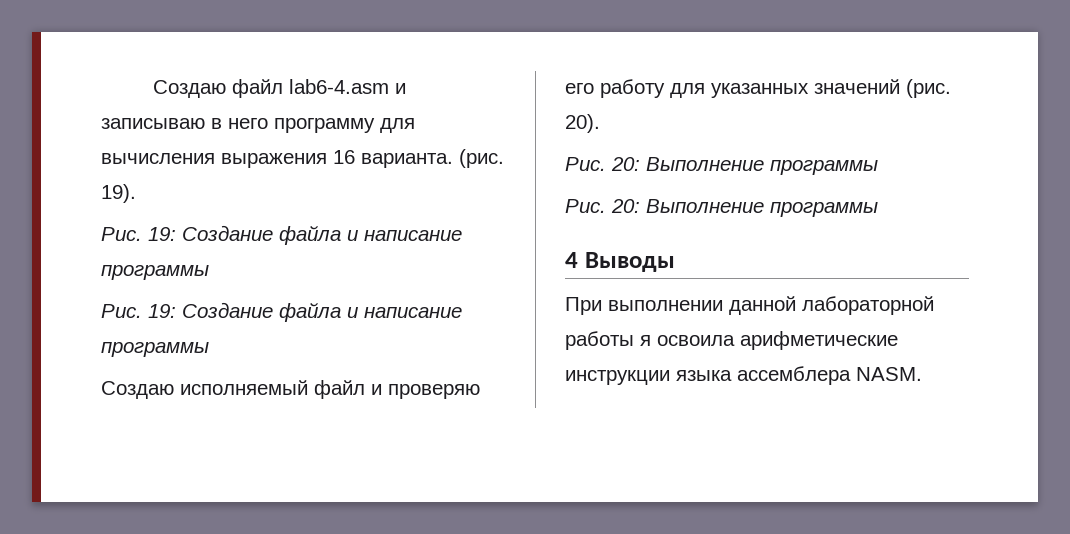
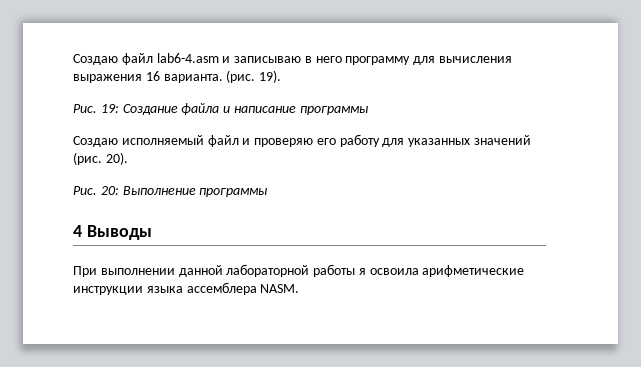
[101,302,462,322] [101,342,209,357] // Рис. 19: Создание файла и написание программы -> (368, 110) none
[565,199,878,217] // Рис. 20: Выполнение программы -> (268, 192) none

